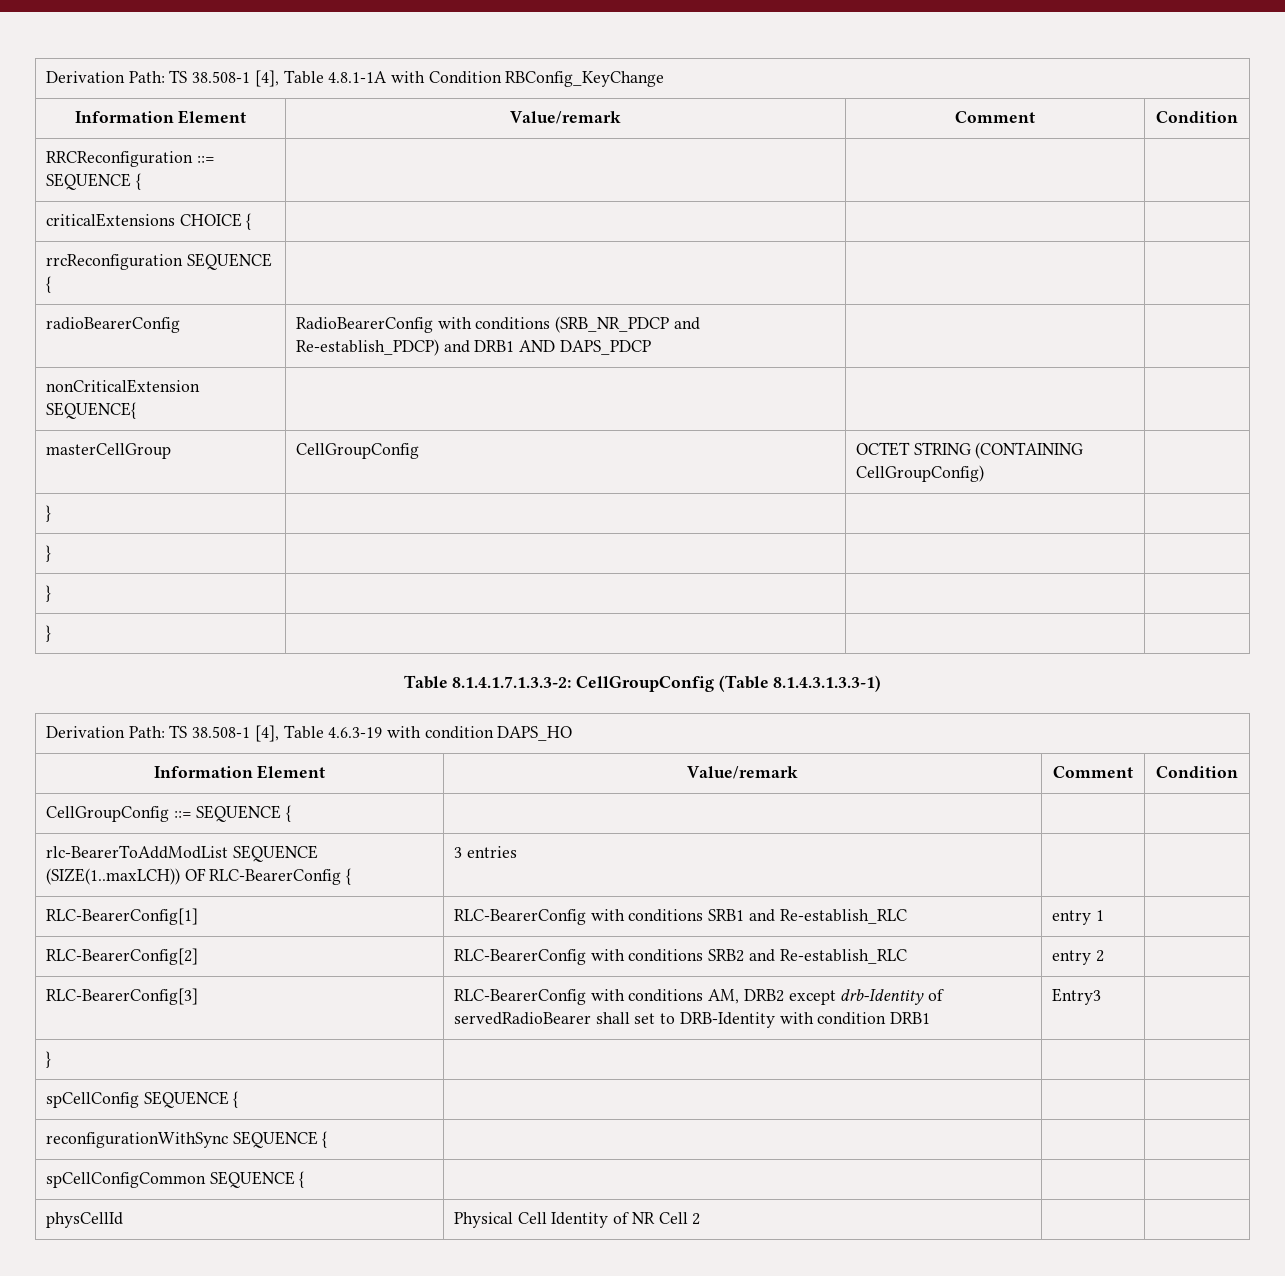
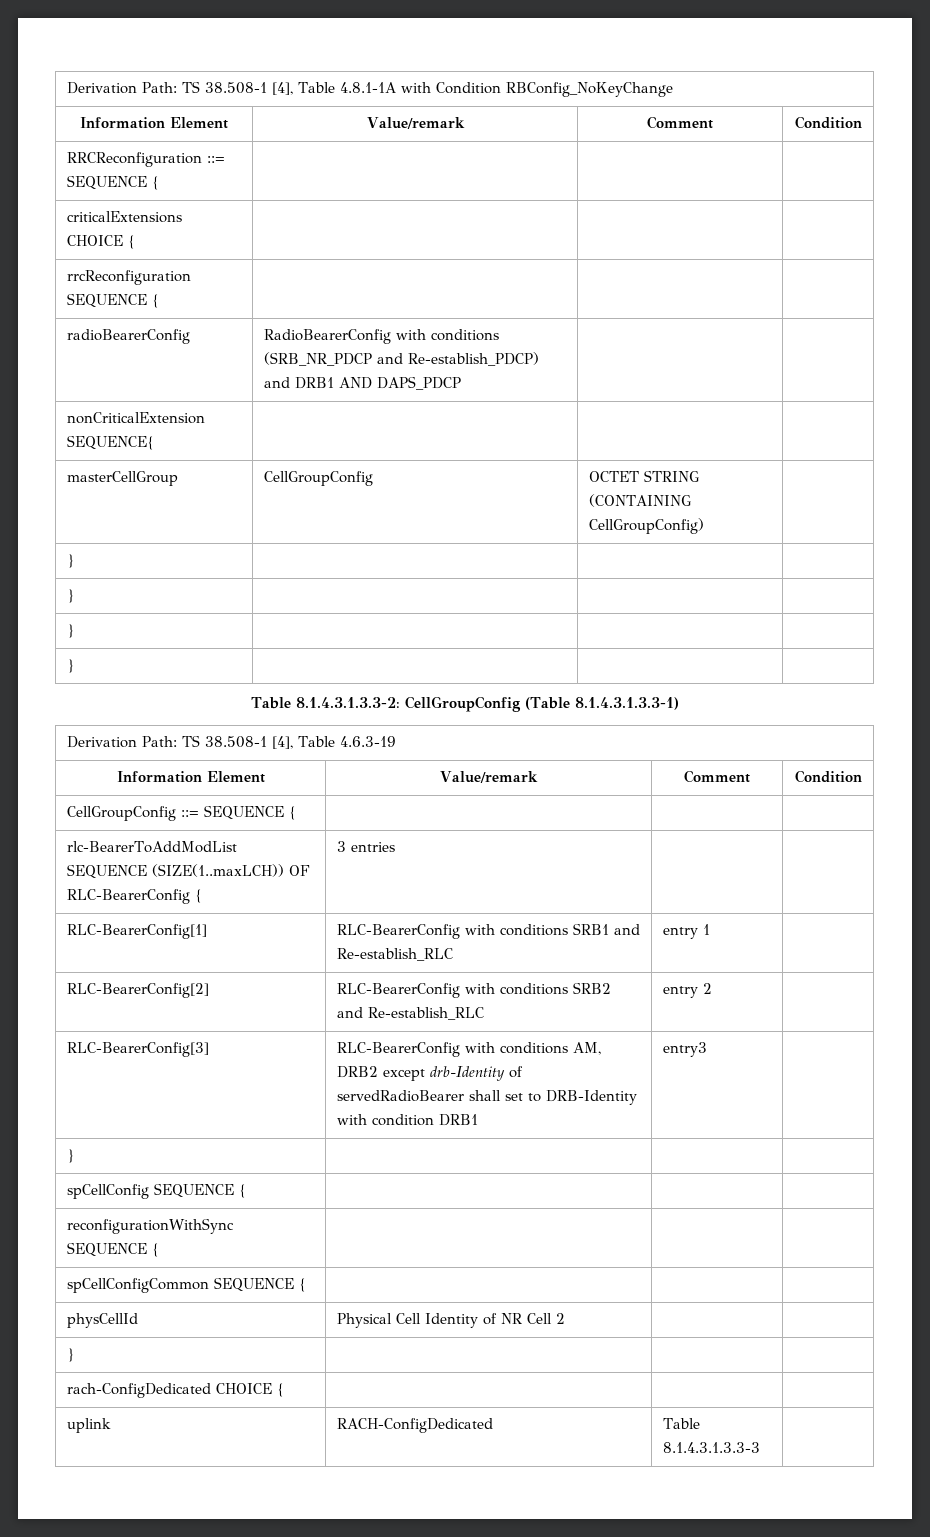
[505,71,665,87] RBConfig_KeyChange -> [505,82,673,97] RBConfig_NoKeyChange
[452,676,572,688] 8.1.4.1.7.1.3.3-2: -> [296,697,400,708] 8.1.4.3.1.3.3-2:
[386,726,573,741] with condition DAPS_HO -> (396, 741) none
[1051,988,1101,1005] Entry3 -> [662,1042,707,1057] entry3
(701, 1219) none -> [66,1348,75,1362] [66,1383,285,1398] [66,1418,111,1433] [336,1418,493,1433] [662,1418,700,1429] [662,1442,760,1453] // } | | | // rach-ConfigDedicated CHOICE { | | | // uplink | RACH-ConfigDedicated | Table 8.1.4.3.1.3.3-3 |

